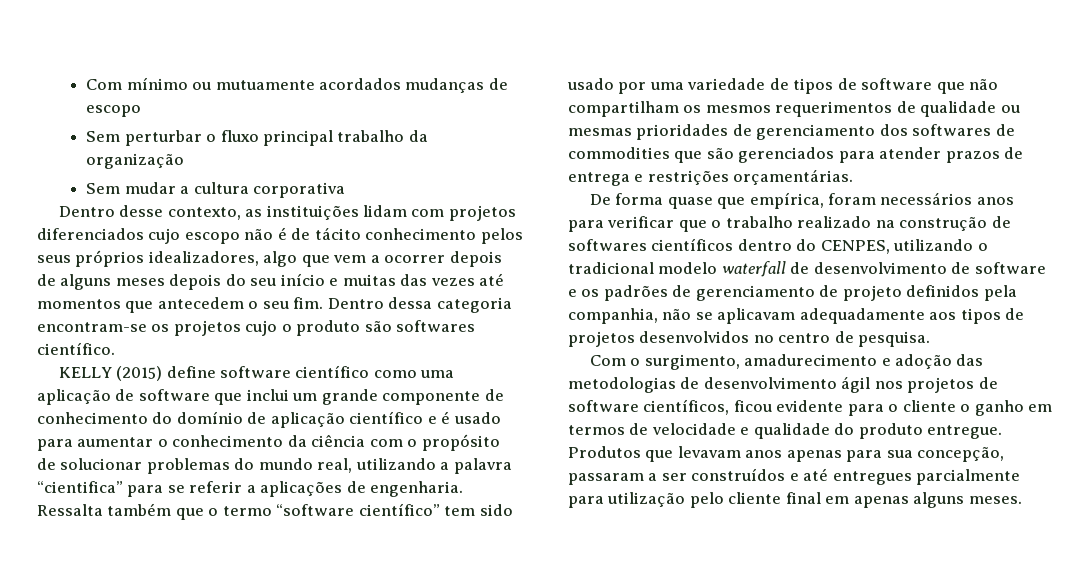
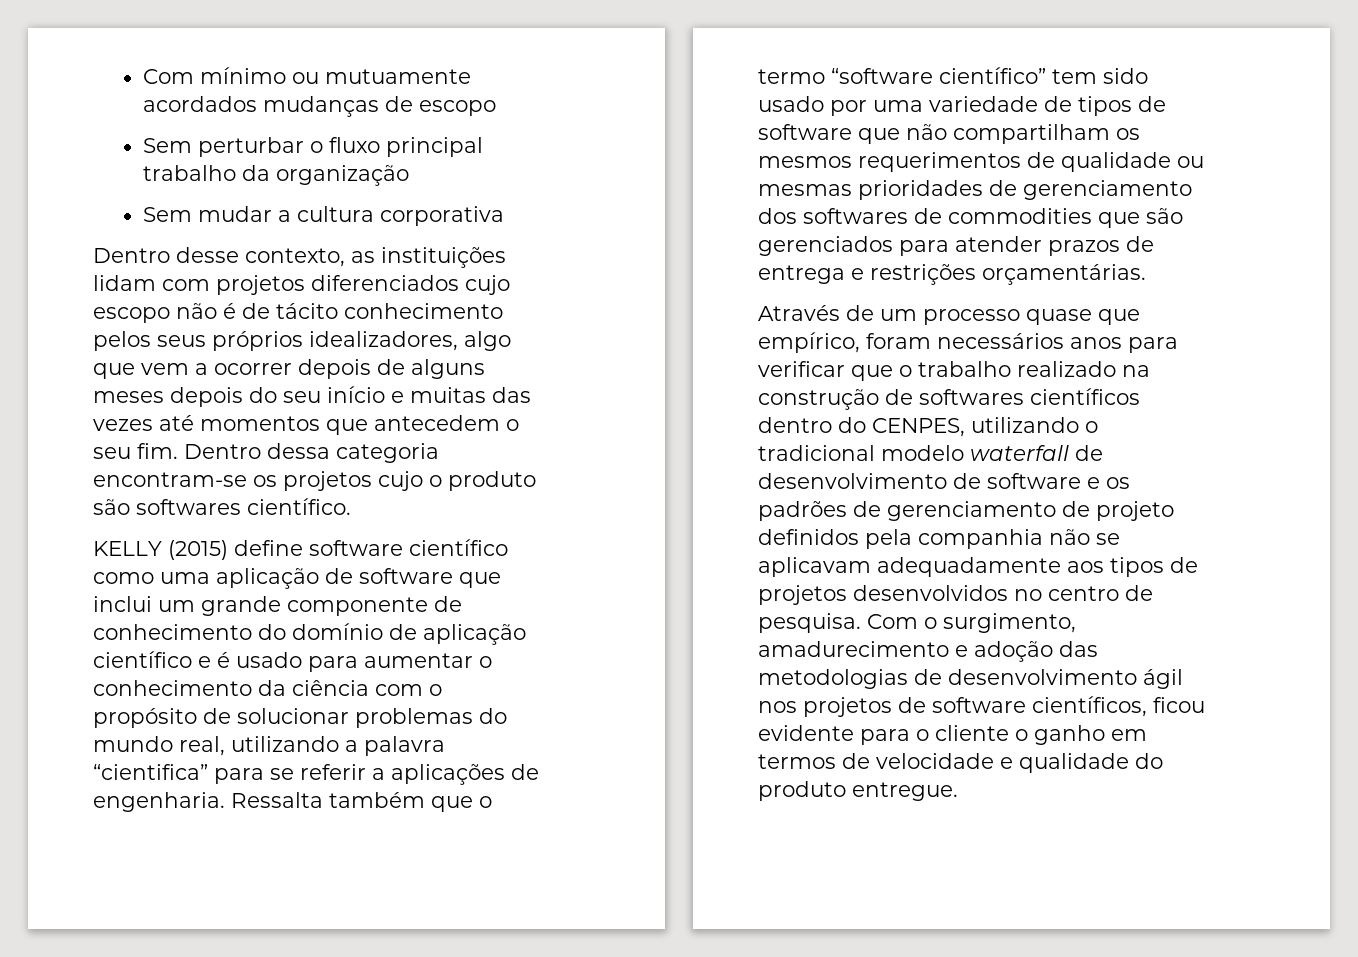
[589,193,664,205] De forma -> [758,305,1020,325] Através de um processo
[749,192,824,209] empírica, -> [758,332,860,353] empírico,
[568,308,658,324] companhia, -> [918,529,1043,549] companhia
(931, 339) // -> (861, 623) none
[568,446,1005,462] [568,468,1021,485] [568,492,1022,508] Produtos que levavam anos apenas para sua concepção, passaram a ser construídos e até entregues parcialmente para utilização pelo cliente final em apenas alguns meses. -> (958, 791) none

